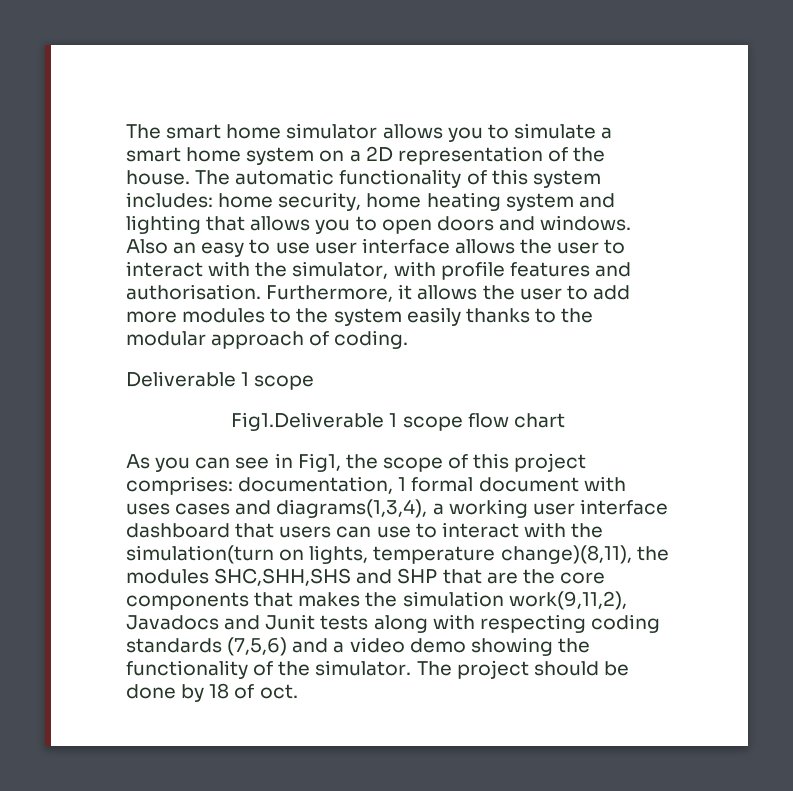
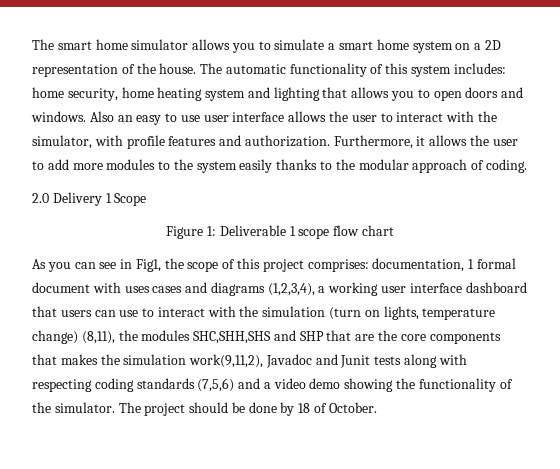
[126,284,261,300] authorisation. -> [244,135,330,147] authorization.
(409, 339) none -> [32,192,147,206] [166,226,216,239] 2.0 Delivery 1 Scope // Figure 1:
[231,412,463,431] // Fig1.Deliverable 1 scope -> (330, 233) none
[276,499,428,518] diagrams(1,3,4), -> [210,282,315,296] diagrams (1,2,3,4),
[126,545,274,564] simulation(turn -> [262,306,362,320] simulation (turn
[500,545,632,564] change)(8,11), -> [32,330,115,344] change) (8,11),
[126,615,219,630] Javadocs -> [265,354,312,368] Javadoc
[259,684,298,699] oct. -> [328,402,377,413] October.

